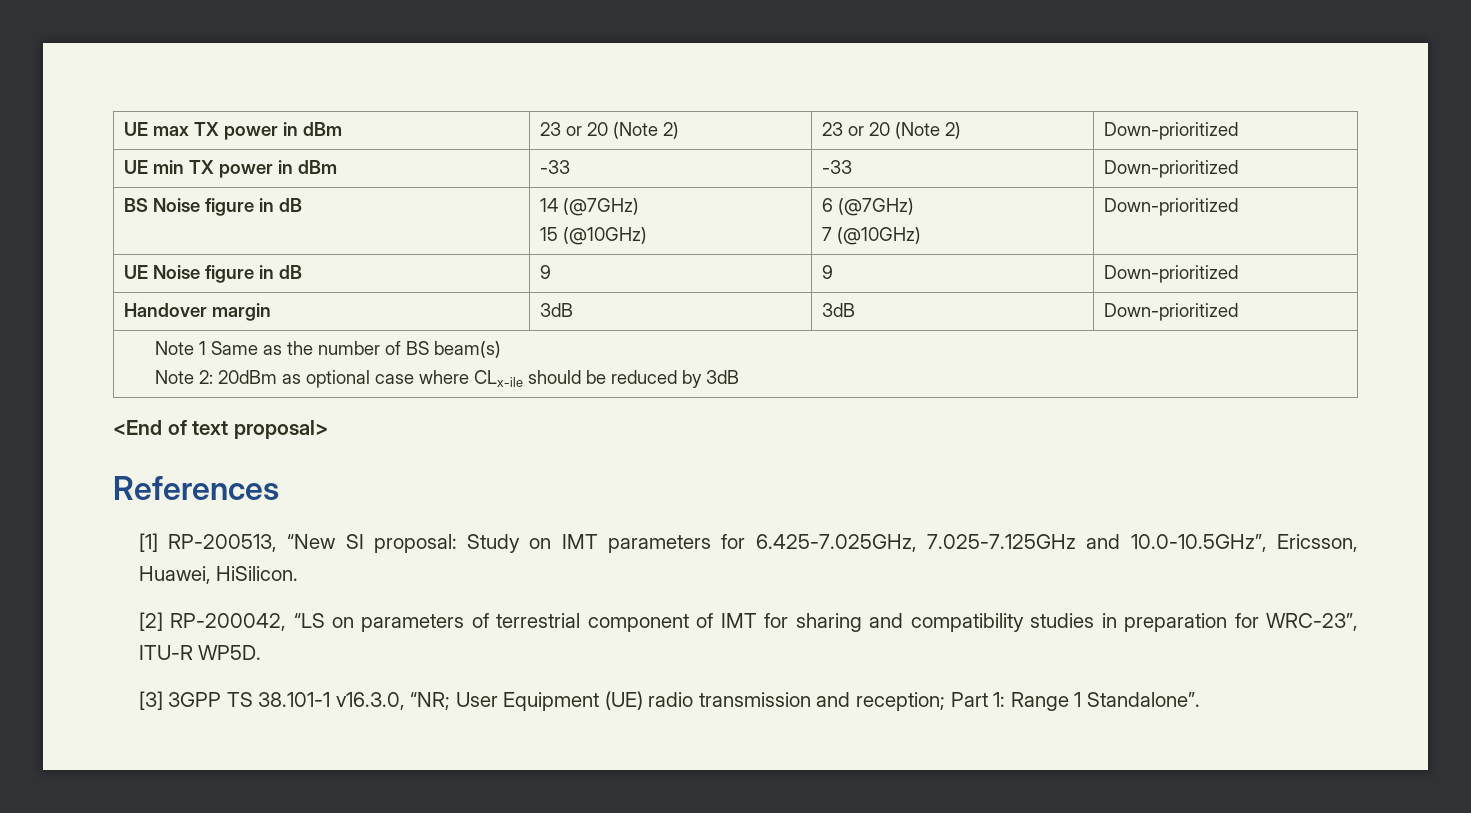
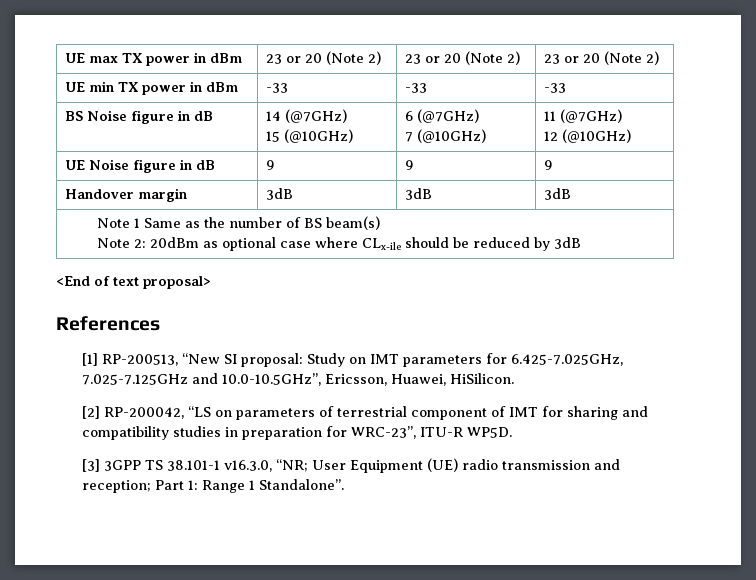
[1104,122,1239,140] Down-prioritized -> [544,51,660,65] 23 or 20 (Note 2)
[1104,160,1239,178] Down-prioritized -> [544,83,567,93] -33
[1104,198,1239,216] Down-prioritized -> [544,109,623,123] [544,129,632,143] 11 (@7GHz) // 12 (@10GHz)
[1104,265,1239,283] Down-prioritized -> [544,160,554,170] 9
[1104,303,1239,321] Down-prioritized -> [544,188,572,200] 3dB

